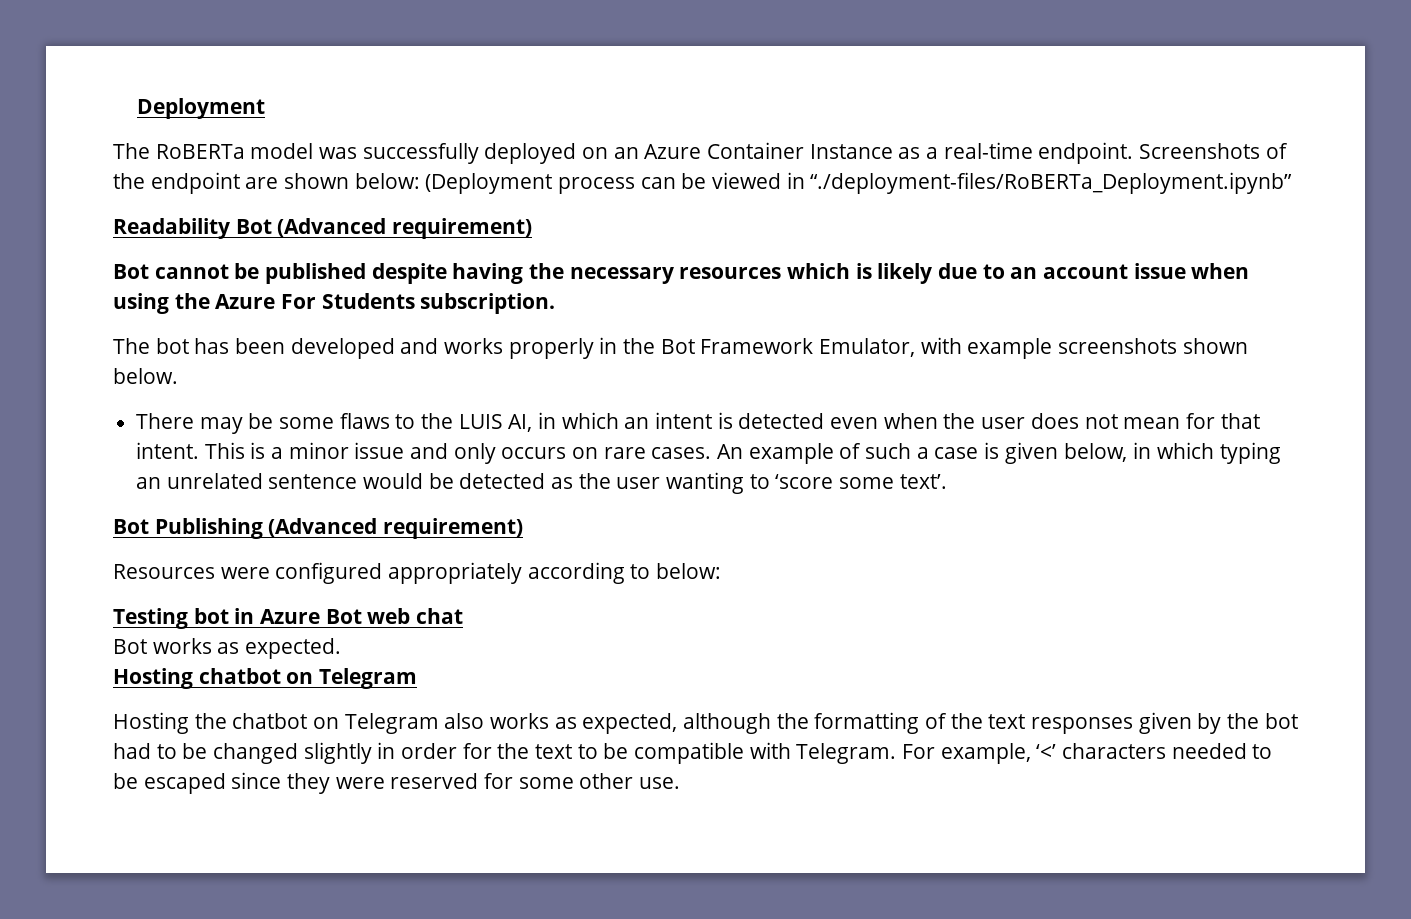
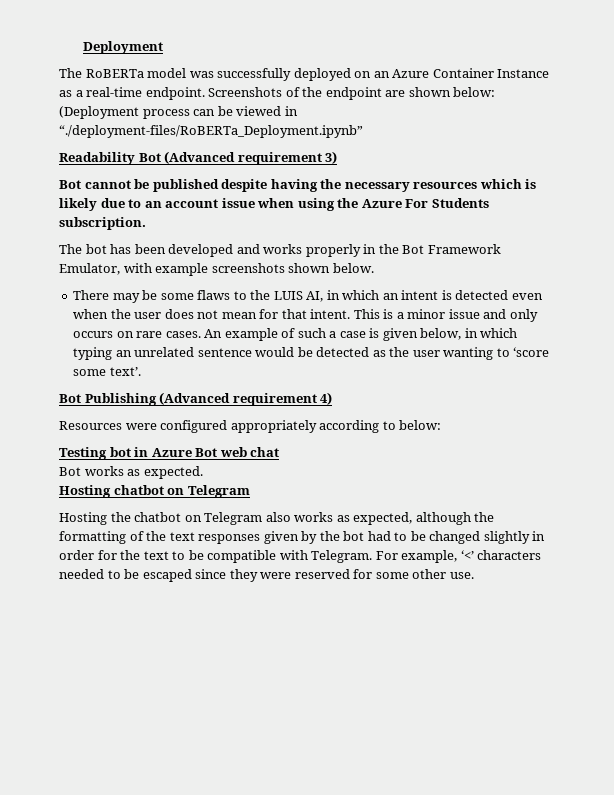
[392,218,533,239] requirement) -> [237,151,338,165] requirement 3)
[383,518,524,539] requirement) -> [232,392,333,406] requirement 4)

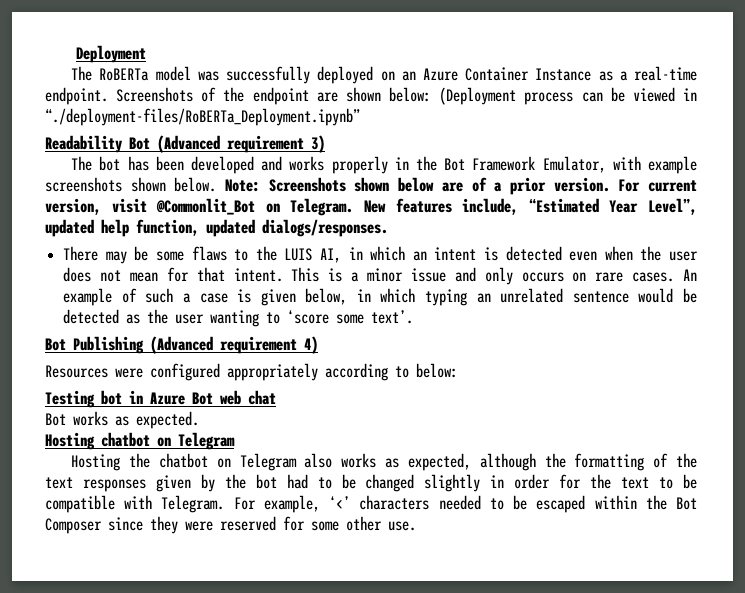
[59,179,537,192] [59,198,489,211] [59,217,146,230] // Bot cannot be published despite having the necessary resources which is likely due to an account issue when using the Azure For Students subscription. -> (325, 144) none
(374, 268) none -> [225,177,697,195] [45,198,698,216] [45,219,388,237] Note: Screenshots shown below are of a prior version. For current version, visit @Commonlit_Bot on Telegram. New features include, “Estimated Year Level”, updated help function, updated dialogs/responses.
(192, 575) none -> [594,495,698,510] [45,518,102,534] within the Bot Composer

